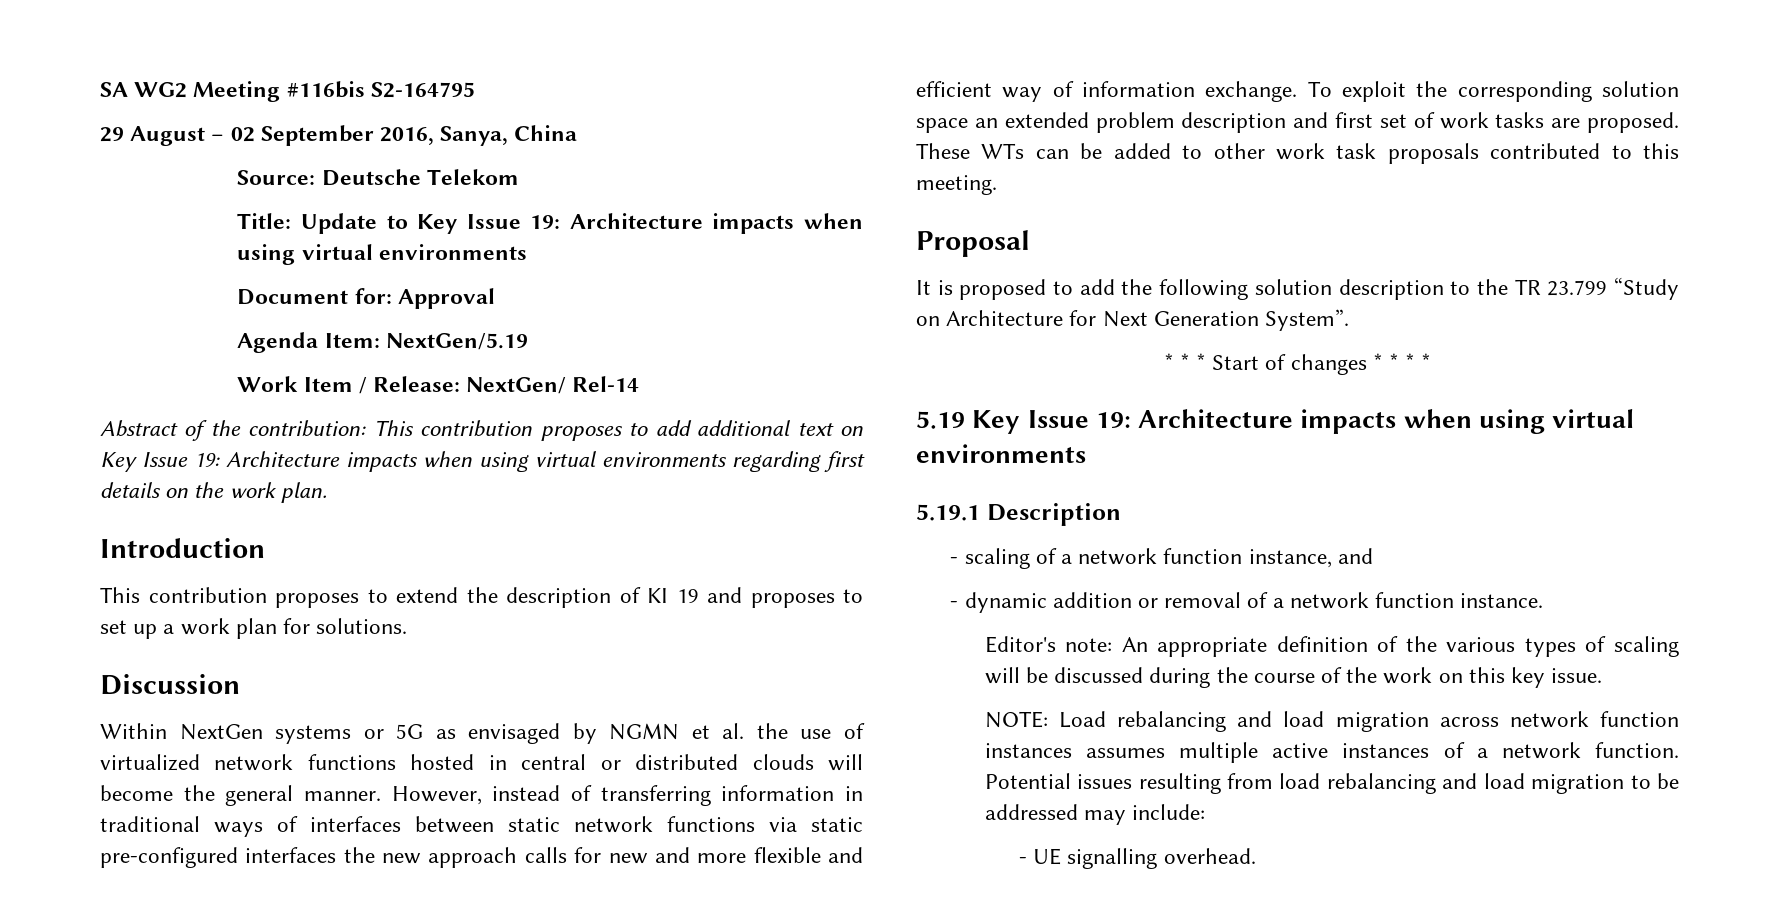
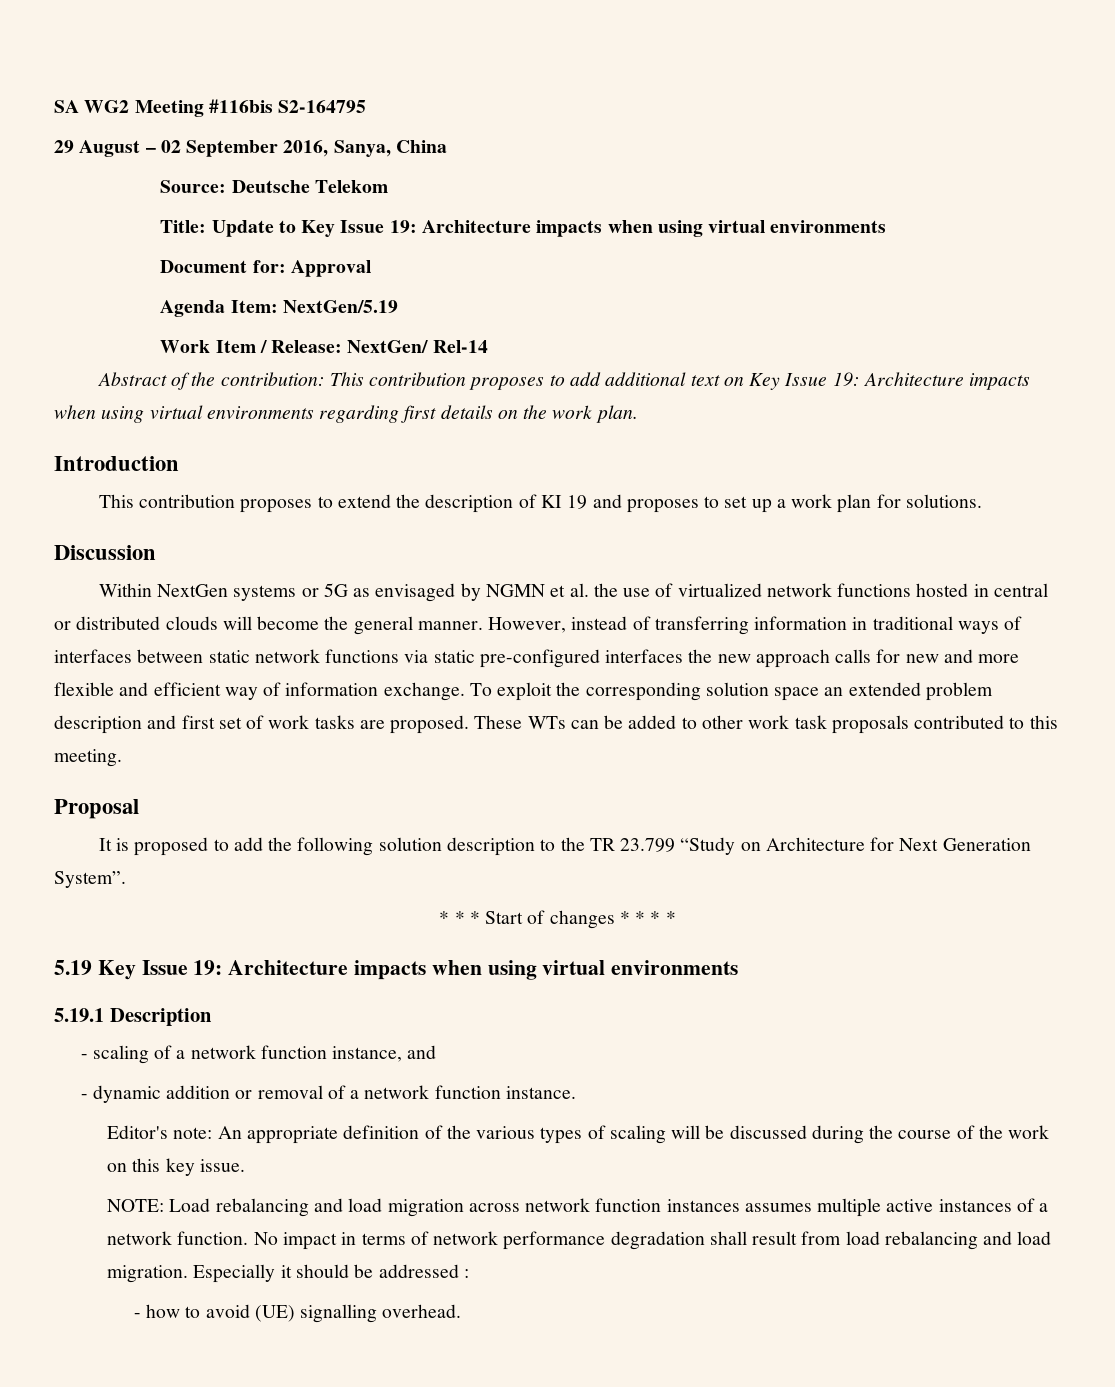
[984,773,1221,794] Potential issues resulting -> [253,1231,798,1250] No impact in terms of network performance degradation shall result
[1531,773,1679,794] [984,804,1206,825] [1019,848,1062,865] migration to be addressed may include: // - UE -> [107,1264,469,1283] [133,1304,295,1322] migration. Especially it should be addressed : // - how to avoid (UE)

